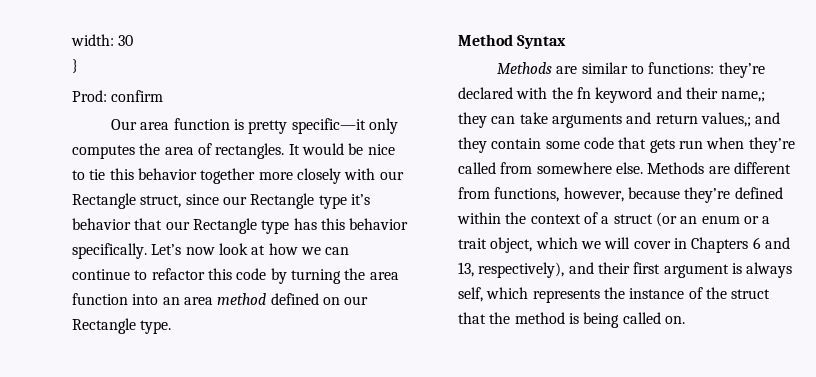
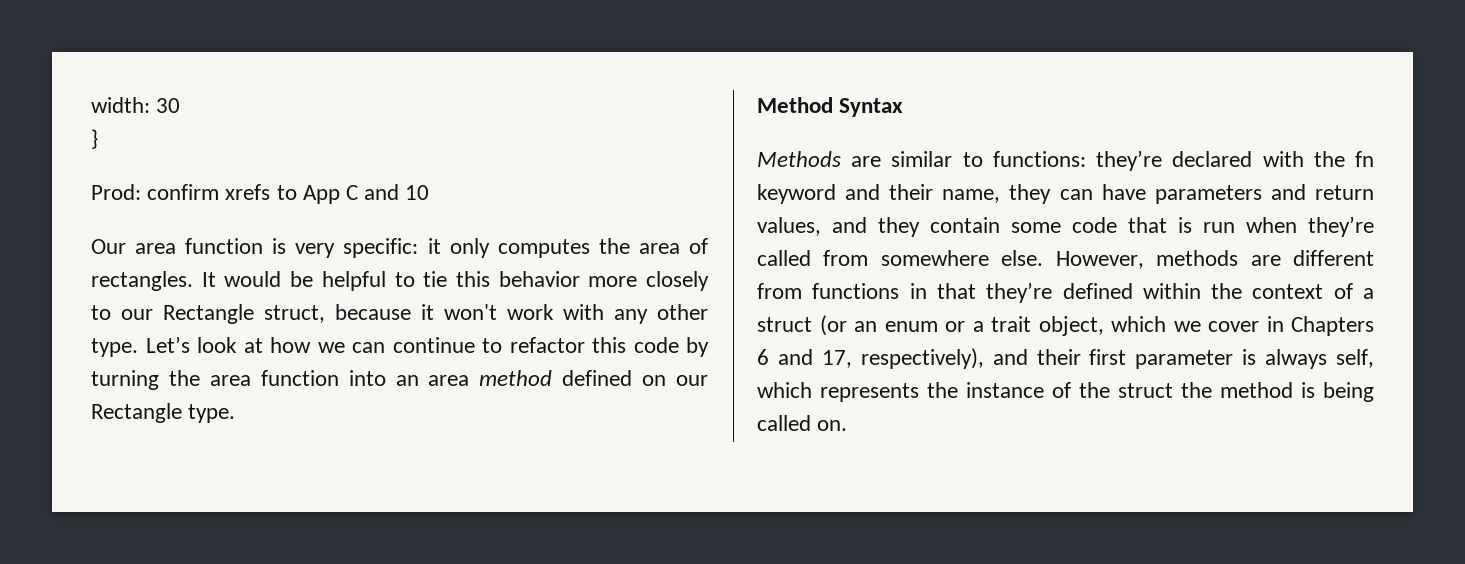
(164, 96) none -> [225,184,430,204] xrefs to App C and 10
[248,118,366,134] pretty specific—it -> [295,238,441,258] very specific: it
[367,144,395,155] nice -> [321,271,386,291] helpful
[200,168,256,184] together -> (580, 279) none
[344,168,376,180] with -> [91,305,111,320] to
[185,193,370,209] [72,218,409,234] [72,243,215,259] since our Rectangle type it’s behavior that our Rectangle type has this behavior specifically. Let’s now -> [335,304,708,324] [91,336,190,357] because it won't work with any other type. Let’s
[721,91,766,102] name,; -> [942,189,1001,203] name,
[519,112,622,128] take arguments -> [1101,184,1262,204] have parameters
[700,112,751,127] values,; -> [757,217,821,236] values,
[649,139,675,153] gets -> [1178,217,1192,233] is
[647,162,705,174] Methods -> [1055,250,1239,269] However, methods
[494,187,680,202] functions, however, because -> [812,283,976,299] functions in that
[604,237,631,249] will -> (1201, 326) none
[458,262,474,277] 13, -> [821,350,852,368] 17,
[663,264,729,278] argument -> [1135,350,1234,369] parameter
[458,312,486,324] that -> (1173, 390) none

